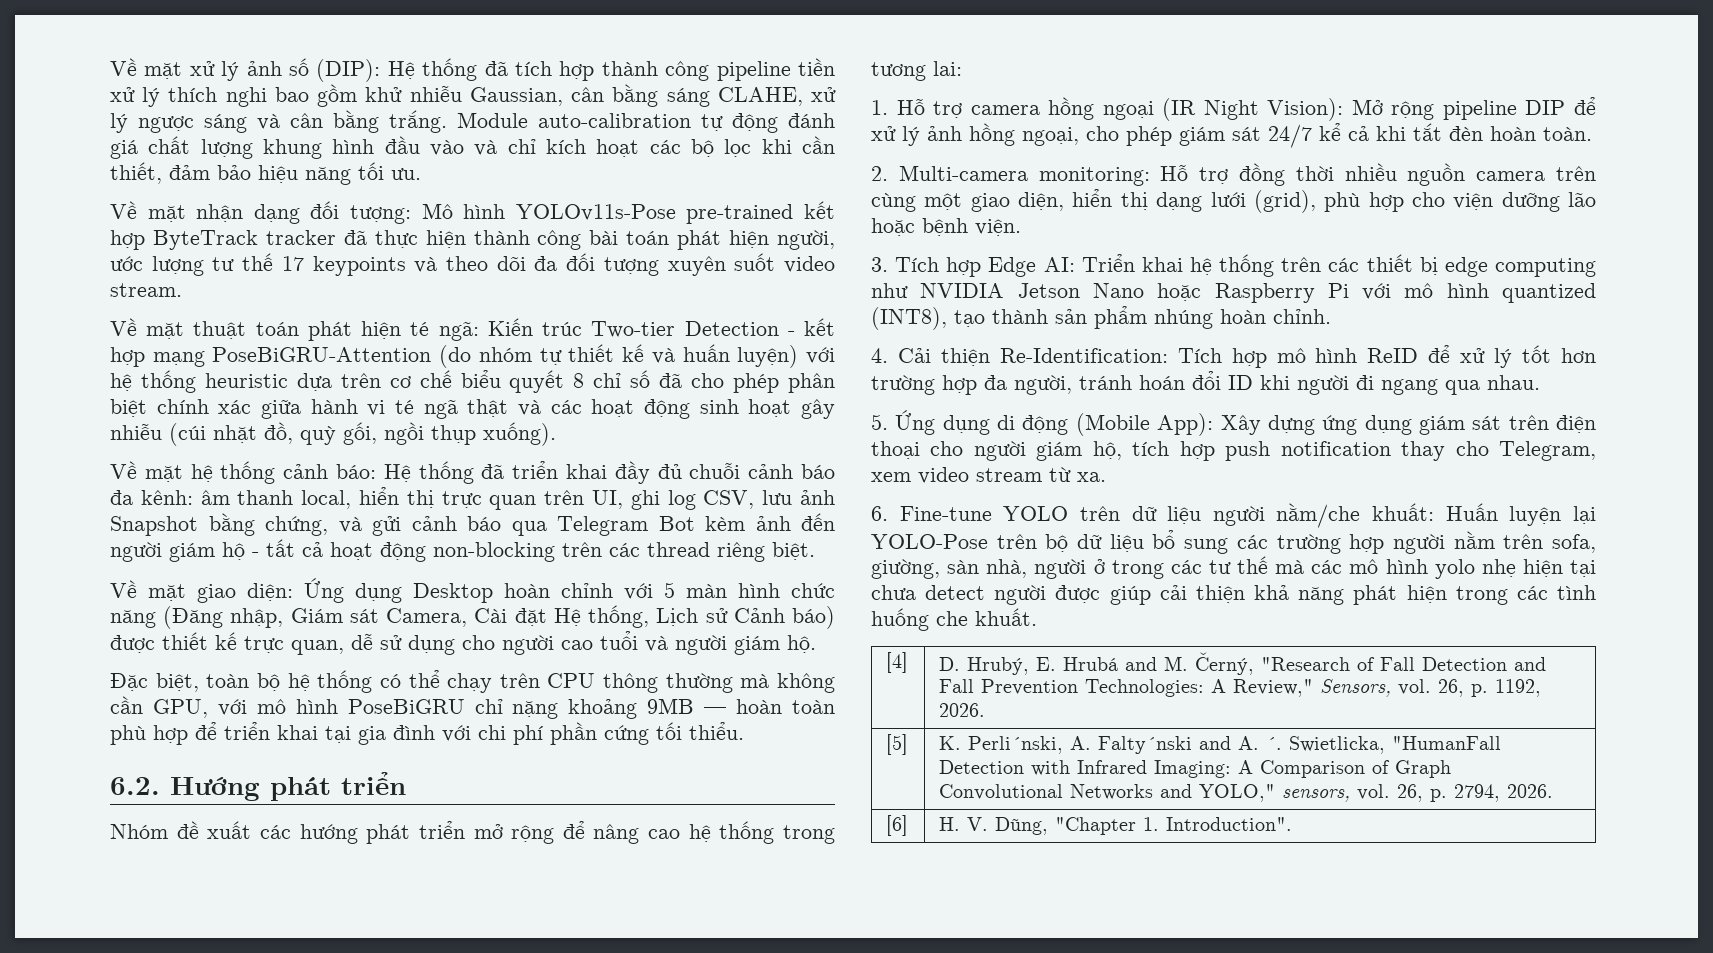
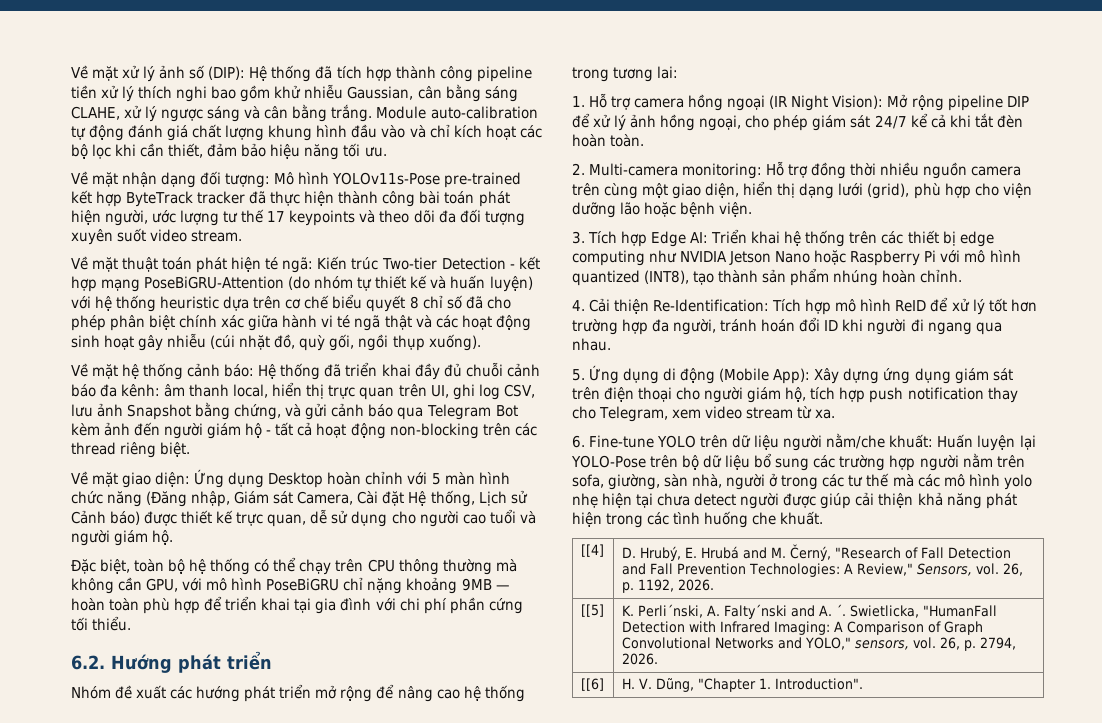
[886,652,909,673] [4] -> [580,544,604,557] [[4]
[886,734,909,755] [5] -> [580,604,604,617] [[5]
[886,815,909,836] [6] -> [580,678,604,691] [[6]

